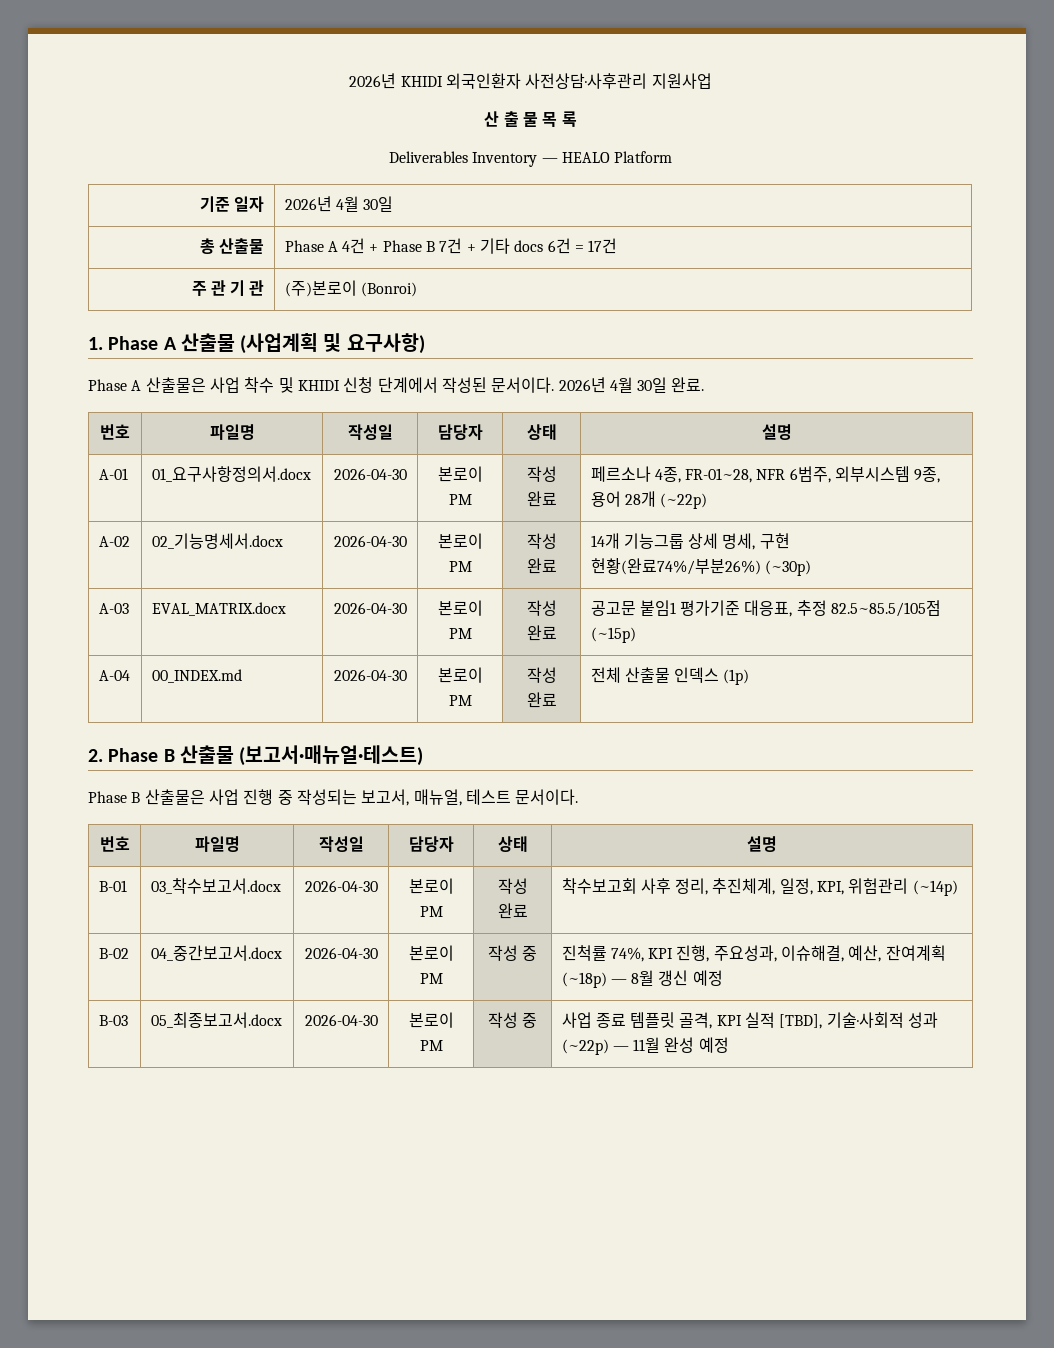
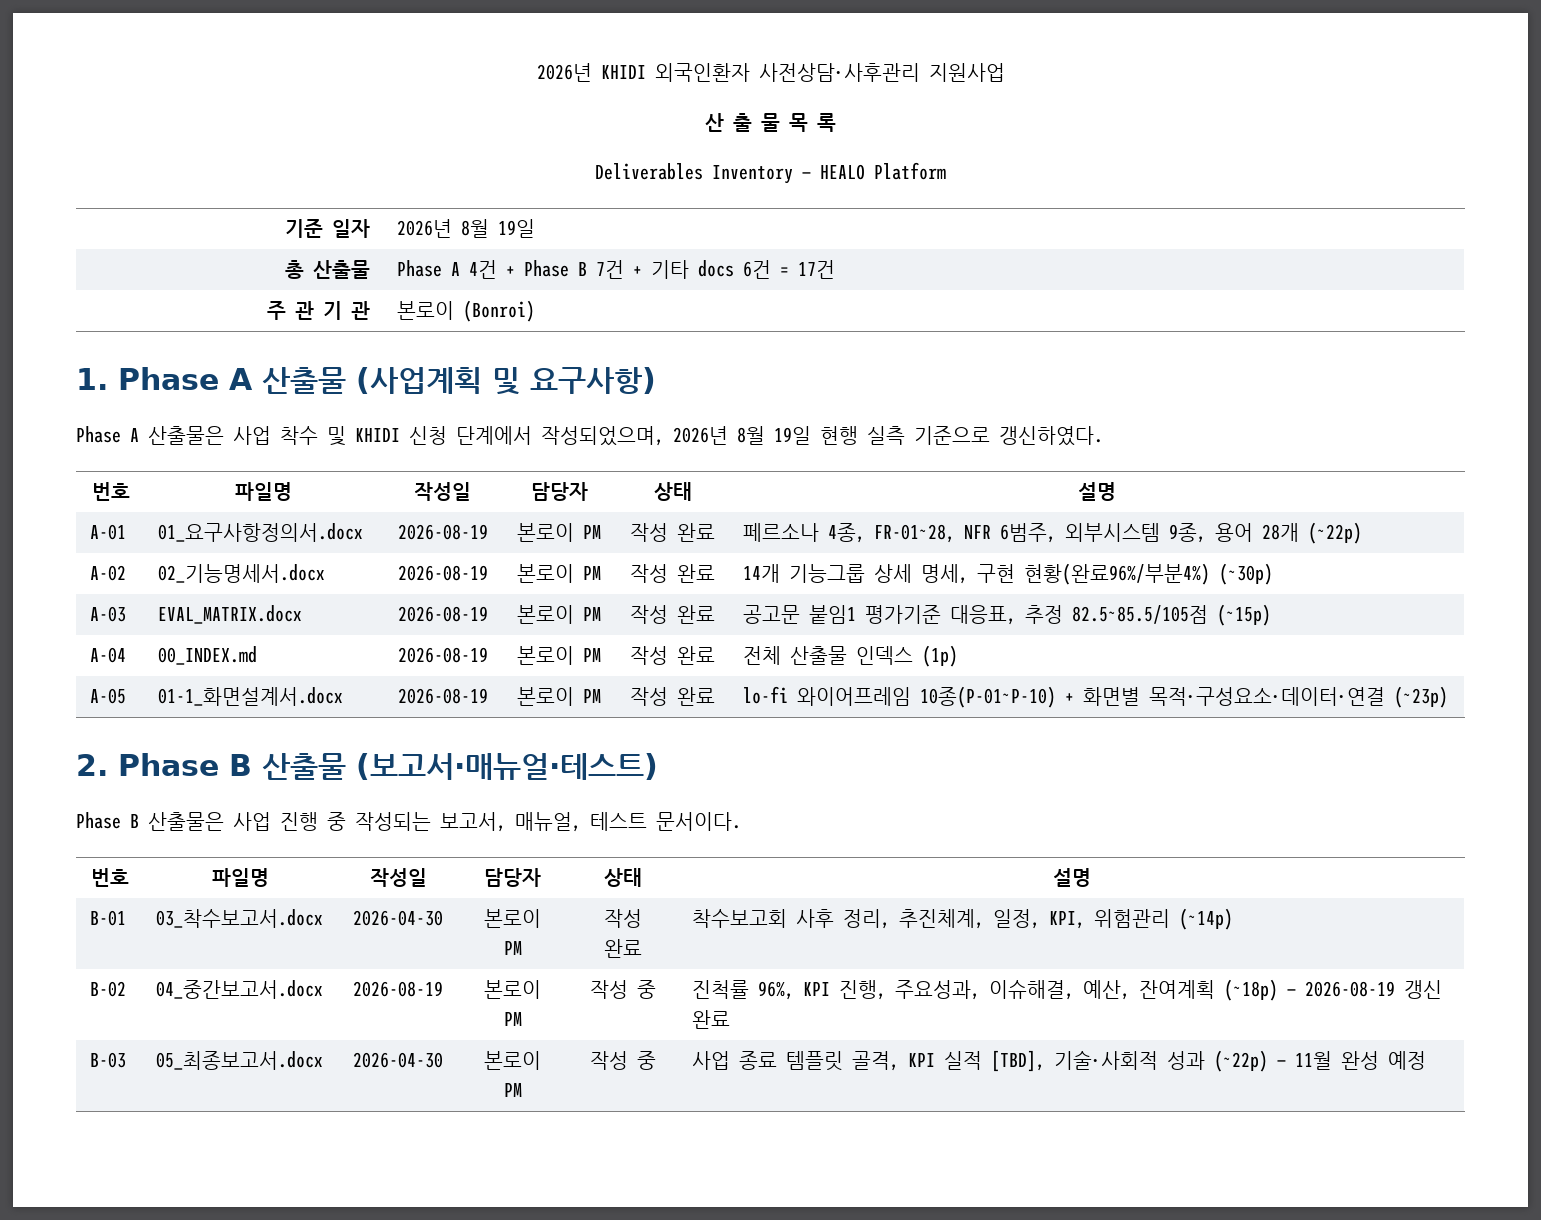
[335,196,394,212] 4월 30일 -> [460,219,535,238] 8월 19일
[284,280,357,297] (주)본로이 -> [396,301,454,320] 본로이
[441,377,705,393] 작성된 문서이다. 2026년 4월 30일 완료. -> [541,426,1103,446] 작성되었으며, 2026년 8월 19일 현행 실측 기준으로 갱신하였다.
[333,468,407,480] 2026-04-30 -> [397,524,488,540] 2026-08-19
[333,535,407,547] 2026-04-30 -> [397,565,488,581] 2026-08-19
[590,558,761,575] 현황(완료74%/부분26%) -> [1023,563,1210,585] 현황(완료96%/부분4%)
[333,602,407,614] 2026-04-30 -> [397,606,488,622] 2026-08-19
[333,669,407,681] 2026-04-30 -> [397,647,488,663] 2026-08-19
(750, 677) none -> [89,688,126,704] [157,687,343,706] [397,688,488,704] [517,687,601,706] [630,687,715,706] [742,686,1448,708] // A-05 | 01-1_화면설계서.docx | 2026-08-19 | 본로이 PM | 작성 완료 | lo-fi 와이어프레임 10종(P-01~P-10) + 화면별 목적·구성요소·데이터·연결 (~23p)
[304,947,378,959] 2026-04-30 -> [353,981,443,997] 2026-08-19
[610,947,644,962] 74%, -> [757,981,794,1000] 96%,
[631,970,723,986] 8월 갱신 예정 -> [1304,980,1442,999] [691,1010,730,1029] 2026-08-19 갱신 완료

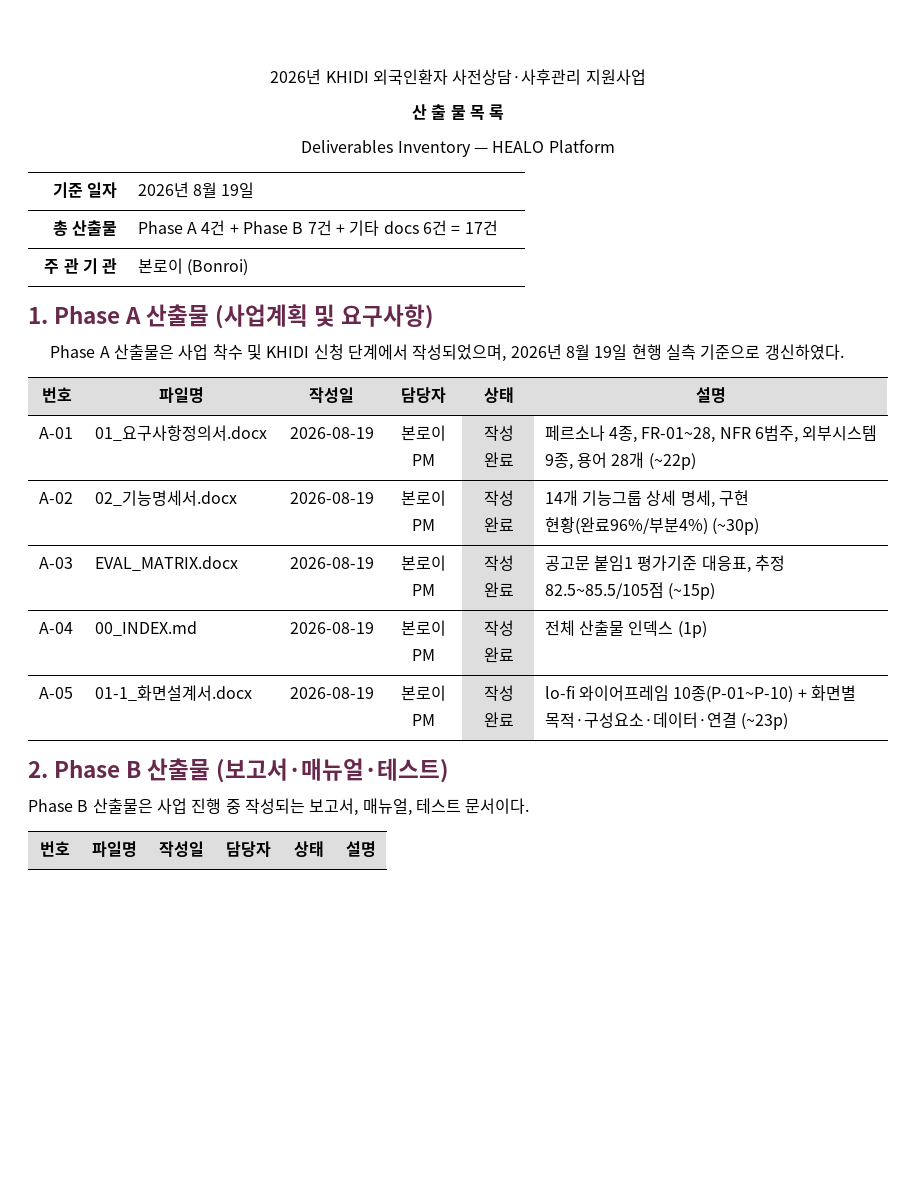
[89,910,126,926] [155,909,323,928] [353,910,443,926] [484,909,541,928] [503,941,522,955] [604,909,642,928] [604,939,642,958] [691,908,1233,930] [89,981,126,997] [155,980,323,999] [353,981,443,997] [484,980,541,999] [503,1012,522,1026] [590,980,656,999] [691,979,1442,1001] [691,1010,730,1029] [89,1052,126,1068] [155,1051,323,1070] [353,1052,443,1068] [484,1051,541,1070] [503,1083,522,1097] [590,1051,656,1070] [691,1050,1426,1072] // B-01 | 03_착수보고서.docx | 2026-04-30 | 본로이 PM | 작성 완료 | 착수보고회 사후 정리, 추진체계, 일정, KPI, 위험관리 (~14p) // B-02 | 04_중간보고서.docx | 2026-08-19 | 본로이 PM | 작성 중 | 진척률 96%, KPI 진행, 주요성과, 이슈해결, 예산, 잔여계획 (~18p) — 2026-08-19 갱신 완료 // B-03 | 05_최종보고서.docx | 2026-04-30 | 본로이 PM | 작성 중 | 사업 종료 템플릿 골격, KPI 실적 [TBD], 기술·사회적 성과 (~22p) — 11월 완성 예정 -> (376, 849) none

